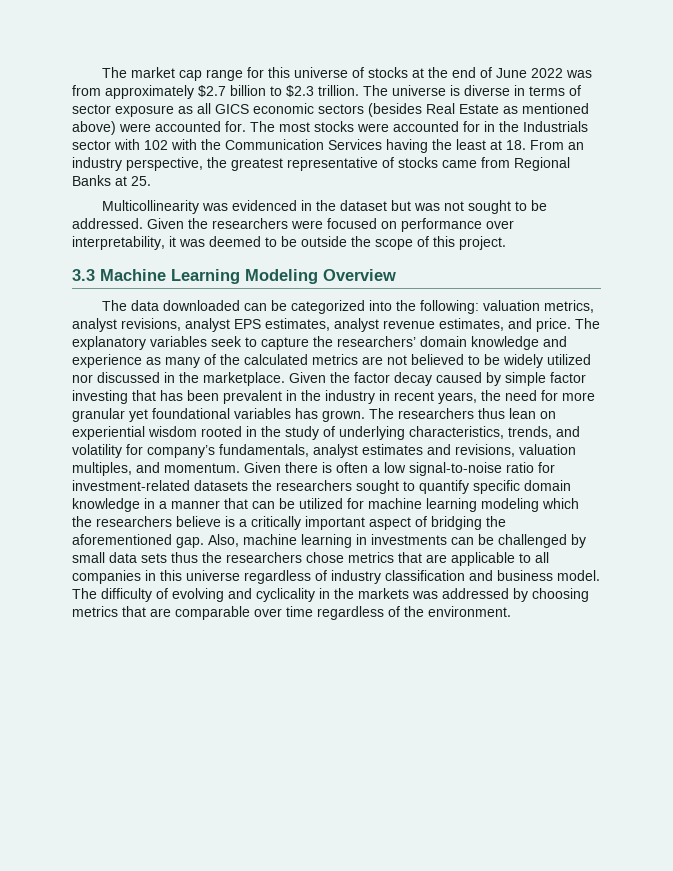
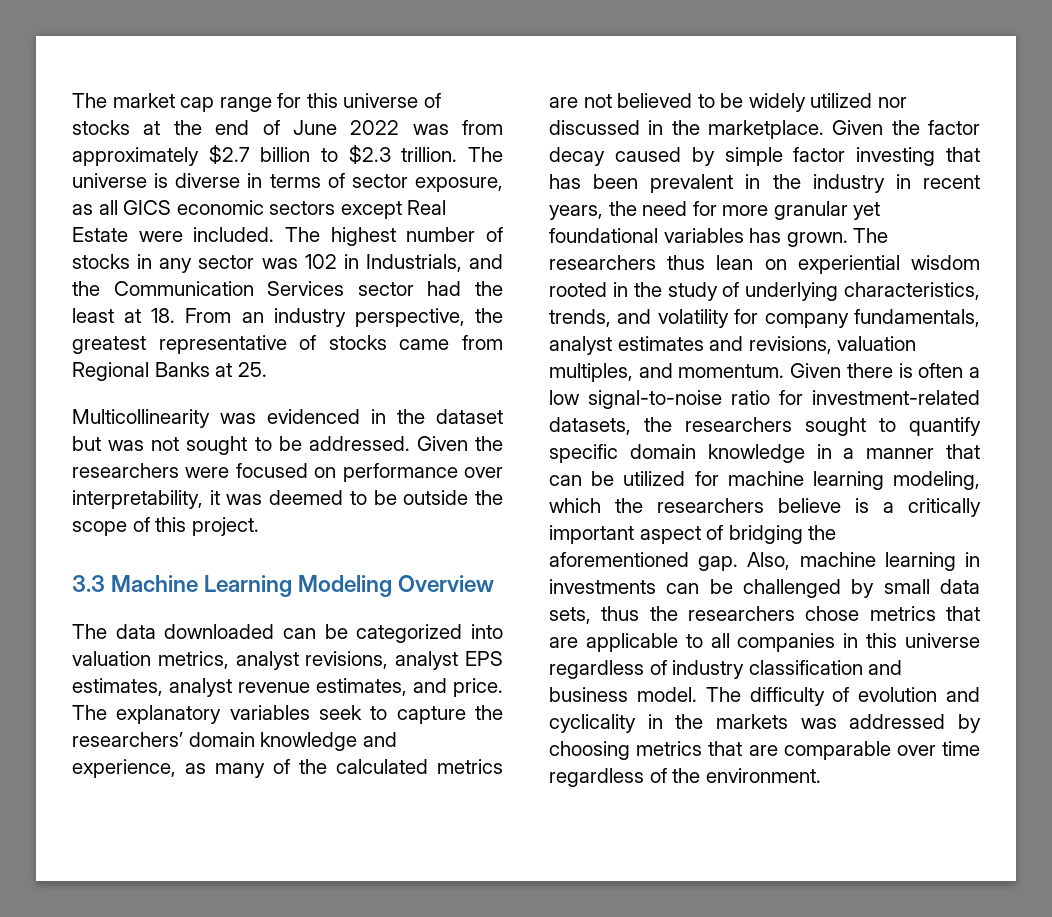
[115,105,174,117] exposure -> [415,177,503,192] exposure,
[368,103,422,117] (besides -> [340,201,402,219] except
[503,103,589,114] [72,121,588,135] [72,139,197,150] as mentioned above) were accounted for. The most stocks were accounted for in the Industrials sector with 102 with -> [138,227,504,246] [72,254,503,273] were included. The highest number of stocks in any sector was 102 in Industrials, and
[386,139,428,153] having -> [357,281,462,296] sector had
[395,300,479,314] the following: -> (503, 631) none
[72,354,142,368] experience -> [72,759,176,778] experience,
[147,445,215,458] company’s -> [764,313,849,328] company
[194,480,248,491] datasets -> [549,417,631,435] datasets,
[481,498,539,512] modeling -> [893,471,980,490] modeling,
[141,553,167,563] sets -> [549,607,591,624] sets,
[172,588,224,602] evolving -> [858,687,938,702] evolution

